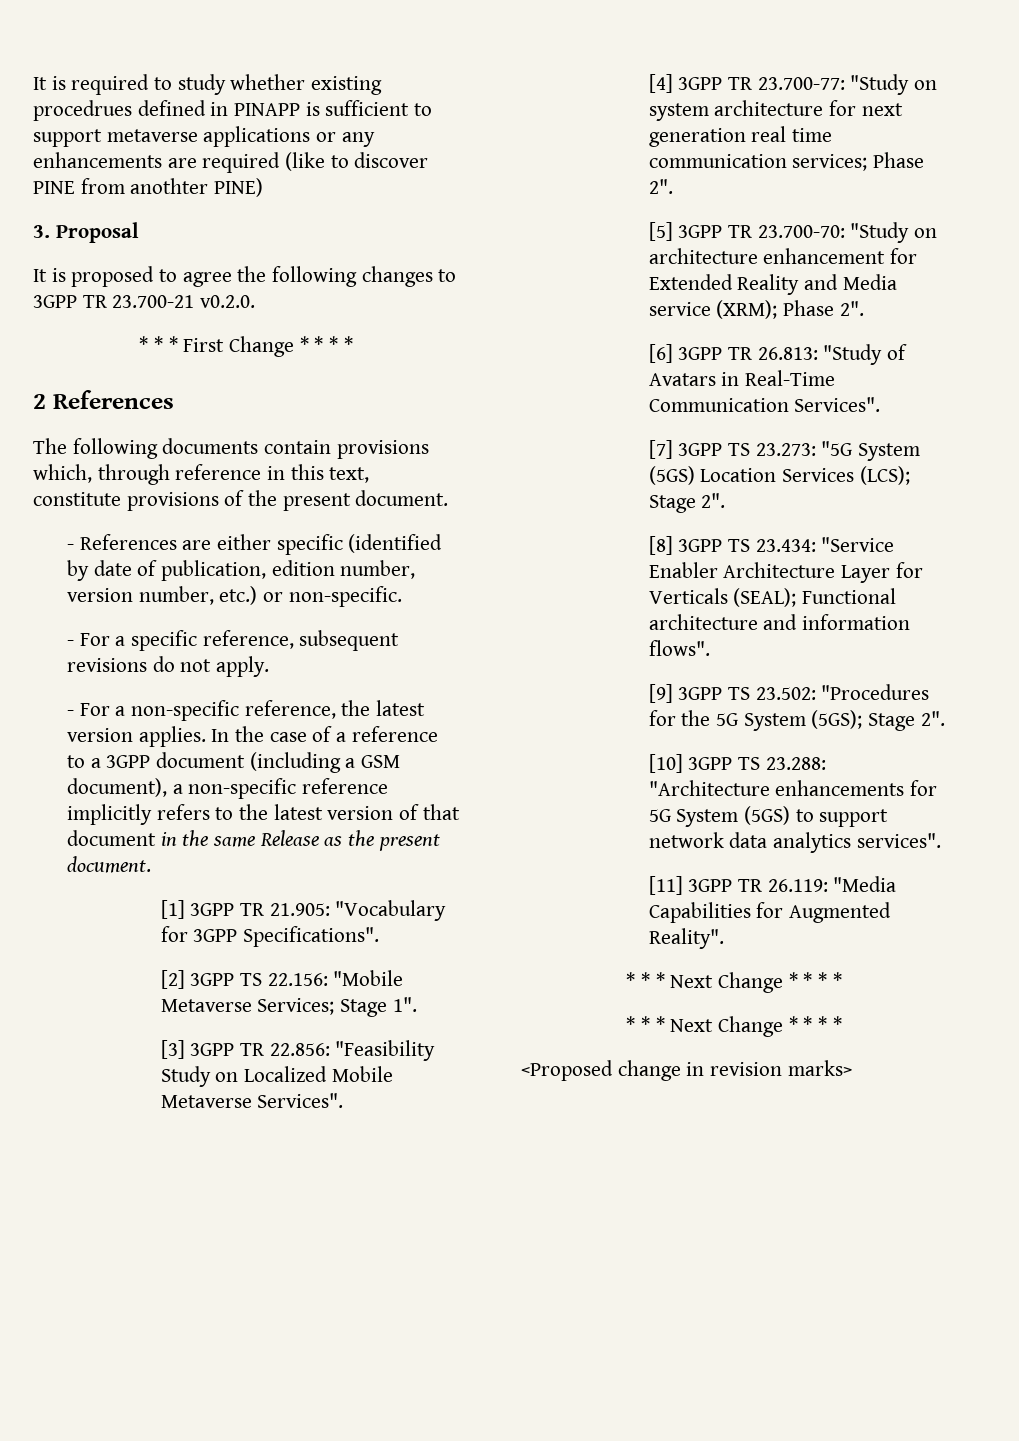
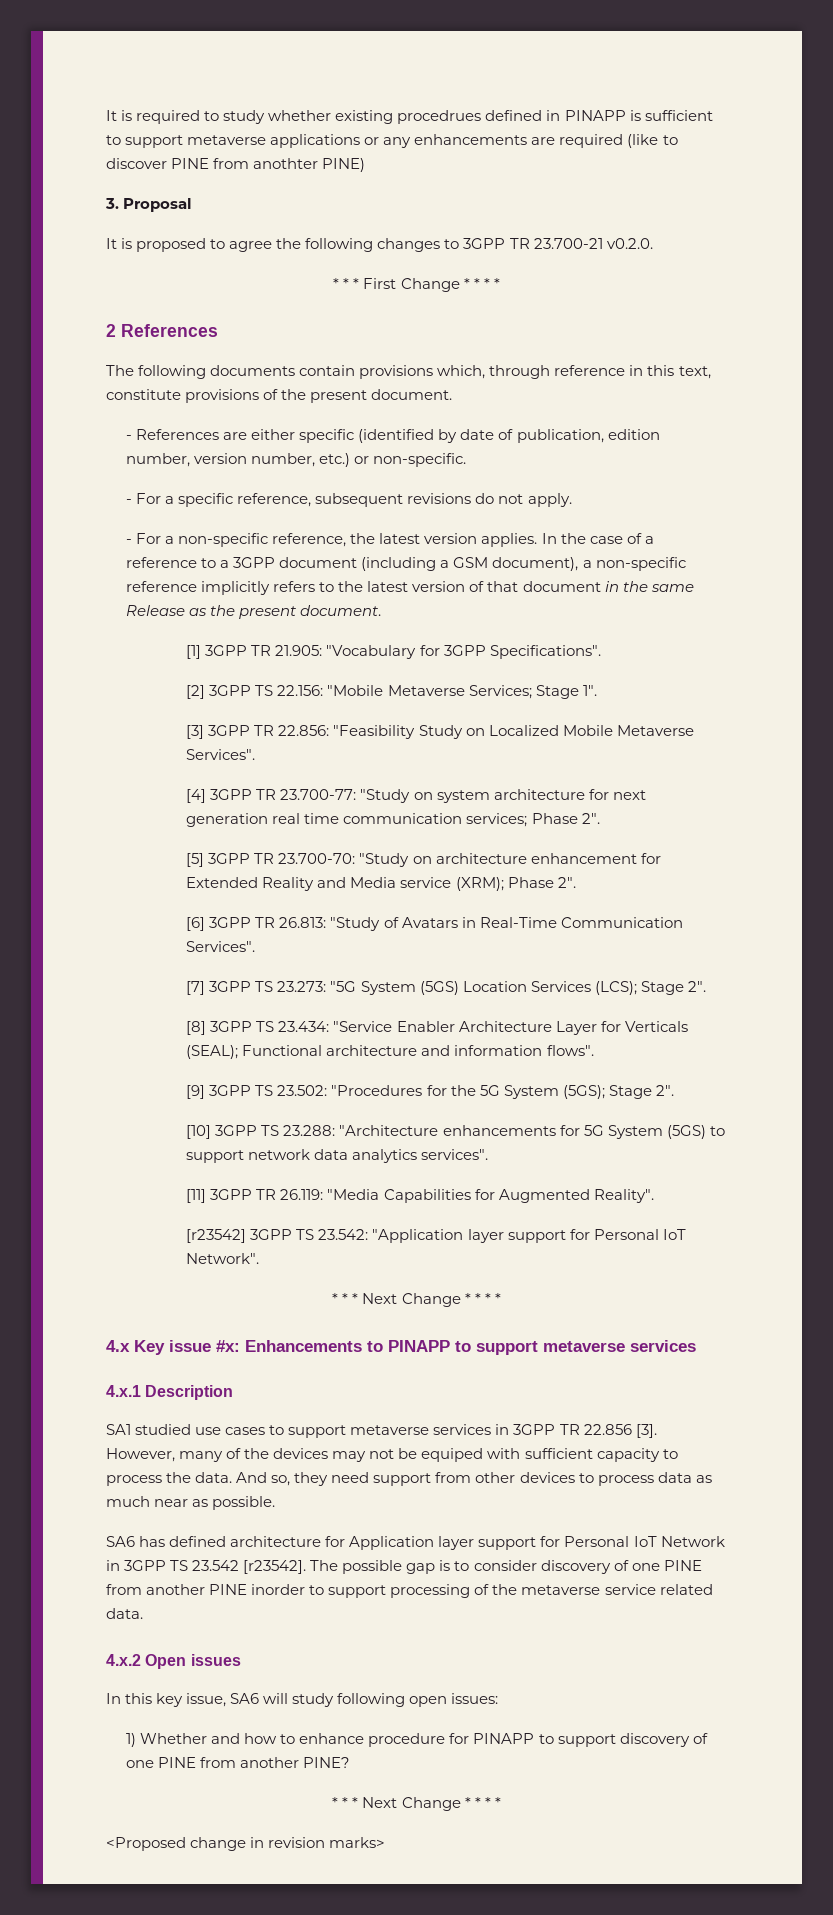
[626,972,842,993] // * * * Next Change * * * * -> [186,1229,686,1243] [186,1253,260,1264] [332,1293,501,1307] [106,1340,696,1355] [106,1385,234,1400] [106,1424,657,1438] [106,1448,678,1462] [106,1472,712,1486] [106,1496,276,1510] [106,1536,725,1550] [106,1560,702,1574] [106,1584,713,1598] [106,1608,143,1619] [106,1654,241,1669] [106,1693,499,1707] [126,1733,708,1747] [126,1757,351,1768] // [r23542] 3GPP TS 23.542: "Application layer support for Personal IoT Network". // * * * Next Change * * * * // 4.x Key issue #x: Enhancements to PINAPP to support metaverse services // 4.x.1 Description // SA1 studied use cases to support metaverse services in 3GPP TR 22.856 [3]. However, many of the devices may not be equiped with sufficient capacity to process the data. And so, they need support from other devices to process data as much near as possible. // SA6 has defined architecture for Application layer support for Personal IoT Network in 3GPP TS 23.542 [r23542]. The possible gap is to consider discovery of one PINE from another PINE inorder to support processing of the metaverse service related data. // 4.x.2 Open issues // In this key issue, SA6 will study following open issues: // 1) Whether and how to enhance procedure for PINAPP to support discovery of one PINE from another PINE?

